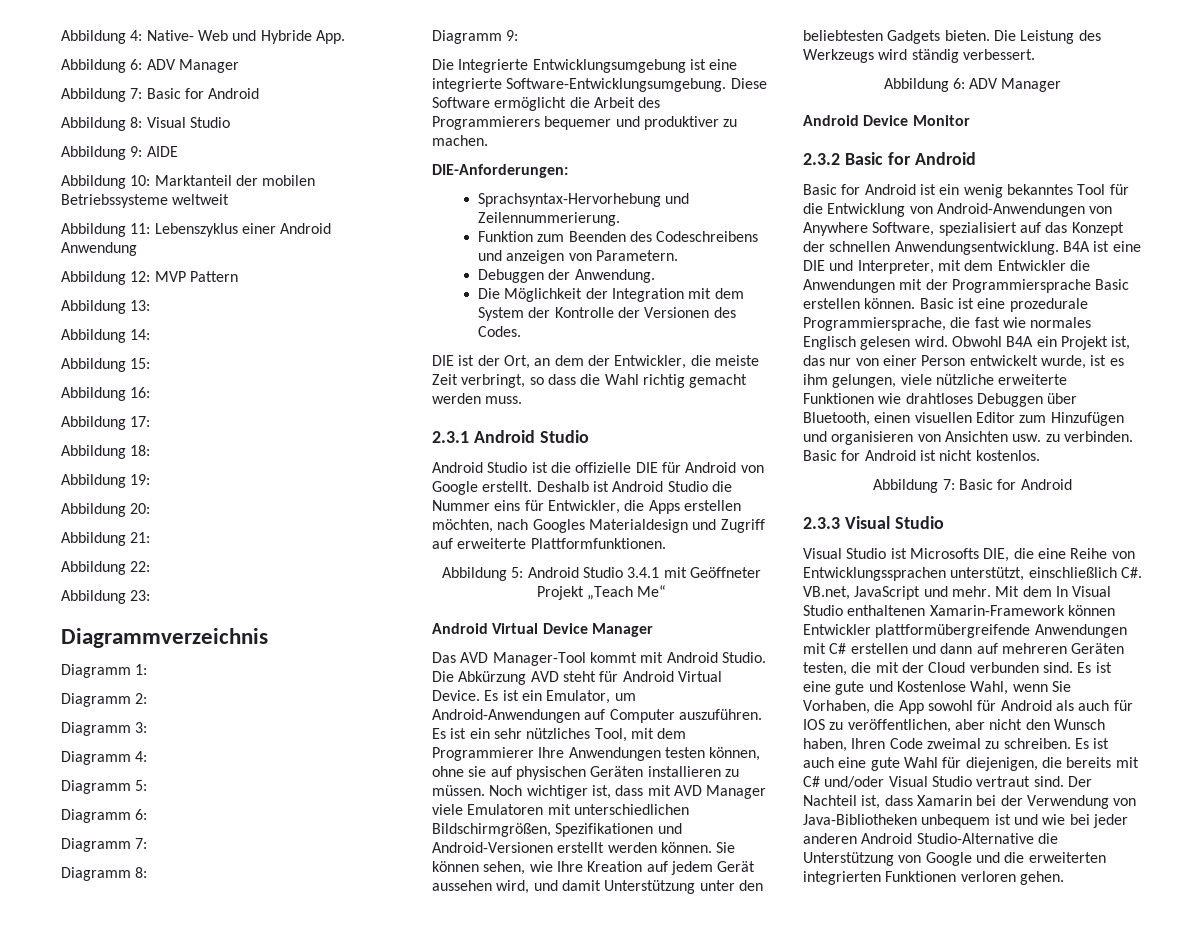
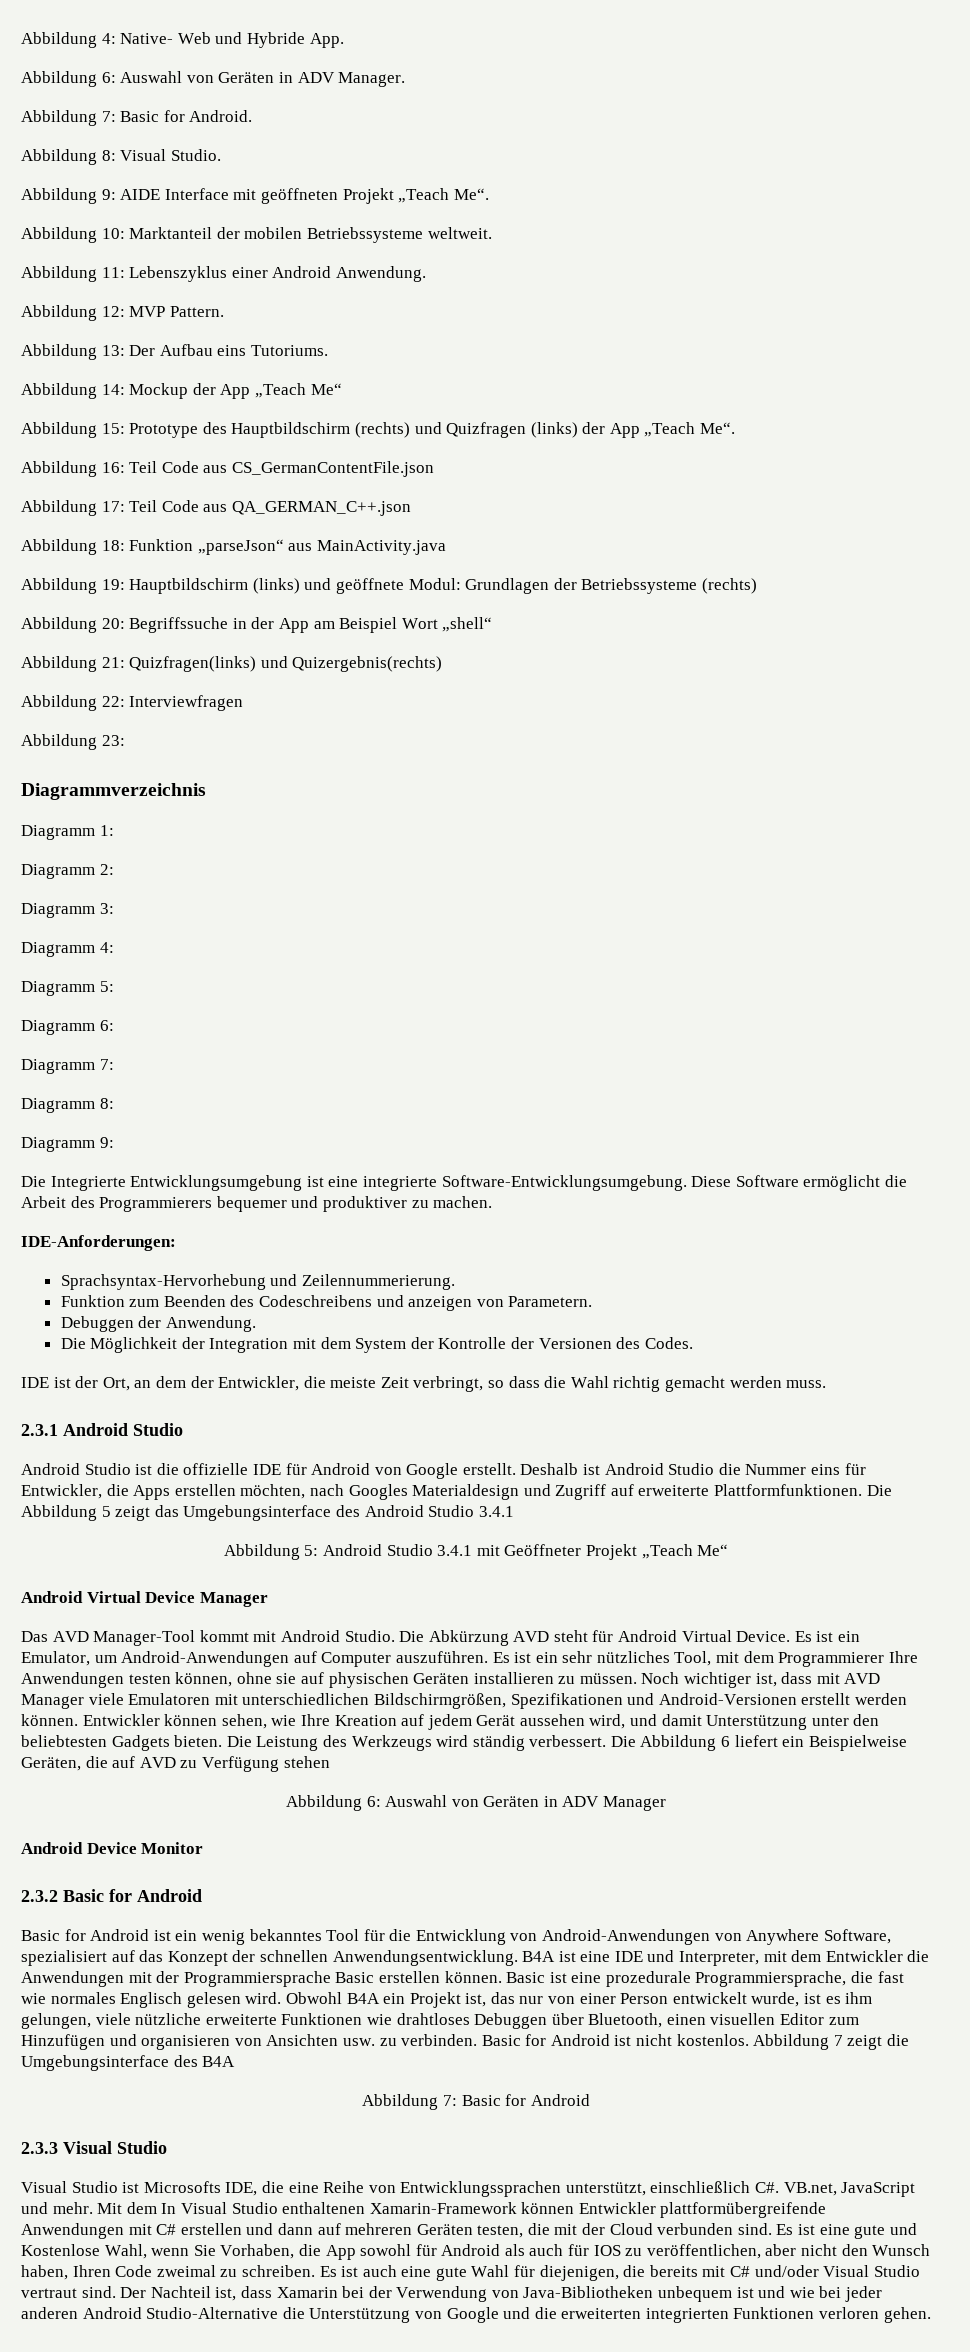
[146,59,239,73] [61,88,260,102] ADV Manager // Abbildung 7: Basic for Android -> [120,71,406,87] [21,110,253,126] Auswahl von Geräten in ADV Manager. // Abbildung 7: Basic for Android.
[189,117,230,128] Studio -> [170,149,221,161] Studio.
(178, 151) none -> [164,188,489,204] Interface mit geöffneten Projekt „Teach Me“.
[172,194,230,205] weltweit -> [427,227,492,239] weltweit.
[61,242,137,256] Anwendung -> [335,266,426,282] Anwendung.
[189,271,238,282] Pattern -> [169,306,224,317] Pattern.
[61,329,151,343] [61,358,151,372] [61,387,151,401] [61,416,151,430] [61,445,151,459] [61,474,151,488] [61,503,151,517] // Abbildung 14: // Abbildung 15: // Abbildung 16: // Abbildung 17: // Abbildung 18: // Abbildung 19: // Abbildung 20: -> [129,344,328,356] [21,383,342,399] [21,422,736,438] [21,461,434,477] [21,500,411,516] [21,539,446,555] [21,578,757,594] [21,617,493,633] Der Aufbau eins Tutoriums. // Abbildung 14: Mockup der App „Teach Me“ // Abbildung 15: Prototype des Hauptbildschirm (rechts) und Quizfragen (links) der App „Teach Me“. // Abbildung 16: Teil Code aus CS_GermanContentFile.json // Abbildung 17: Teil Code aus QA_GERMAN_C++.json // Abbildung 18: Funktion „parseJson“ aus MainActivity.java // Abbildung 19: Hauptbildschirm (links) und geöffnete Modul: Grundlagen der Betriebssysteme (rechts) // Abbildung 20: Begriffssuche in der App am Beispiel Wort „shell“
(151, 537) none -> [129,656,443,672] Quizfragen(links) und Quizergebnis(rechts)
(151, 566) none -> [129,695,244,711] Interviewfragen
[432,164,568,178] DIE-Anforderungen: -> [21,1235,176,1251] IDE-Anforderungen:
[432,355,454,366] DIE -> [21,1377,49,1388] IDE
[635,462,658,473] DIE -> [252,1464,281,1475] IDE
(666, 543) none -> [866,1485,892,1496] [21,1505,514,1521] Die Abbildung 5 zeigt das Umgebungsinterface des Android Studio 3.4.1
[716,842,736,853] Sie -> [82,1714,160,1726] Entwickler
[883,78,965,92] // Abbildung 6: -> [610,1735,907,1751] [21,1756,330,1772] [285,1795,558,1811] Die Abbildung 6 liefert ein Beispielweise Geräten, die auf AVD zu Verfügung stehen // Abbildung 6: Auswahl von Geräten in
[803,260,825,271] DIE -> [614,1951,643,1962] IDE
(1040, 455) none -> [753,2034,910,2050] [21,2055,236,2071] Abbildung 7 zeigt die Umgebungsinterface des B4A
[983,548,1010,562] DIE, -> [225,2182,258,2196] IDE,

